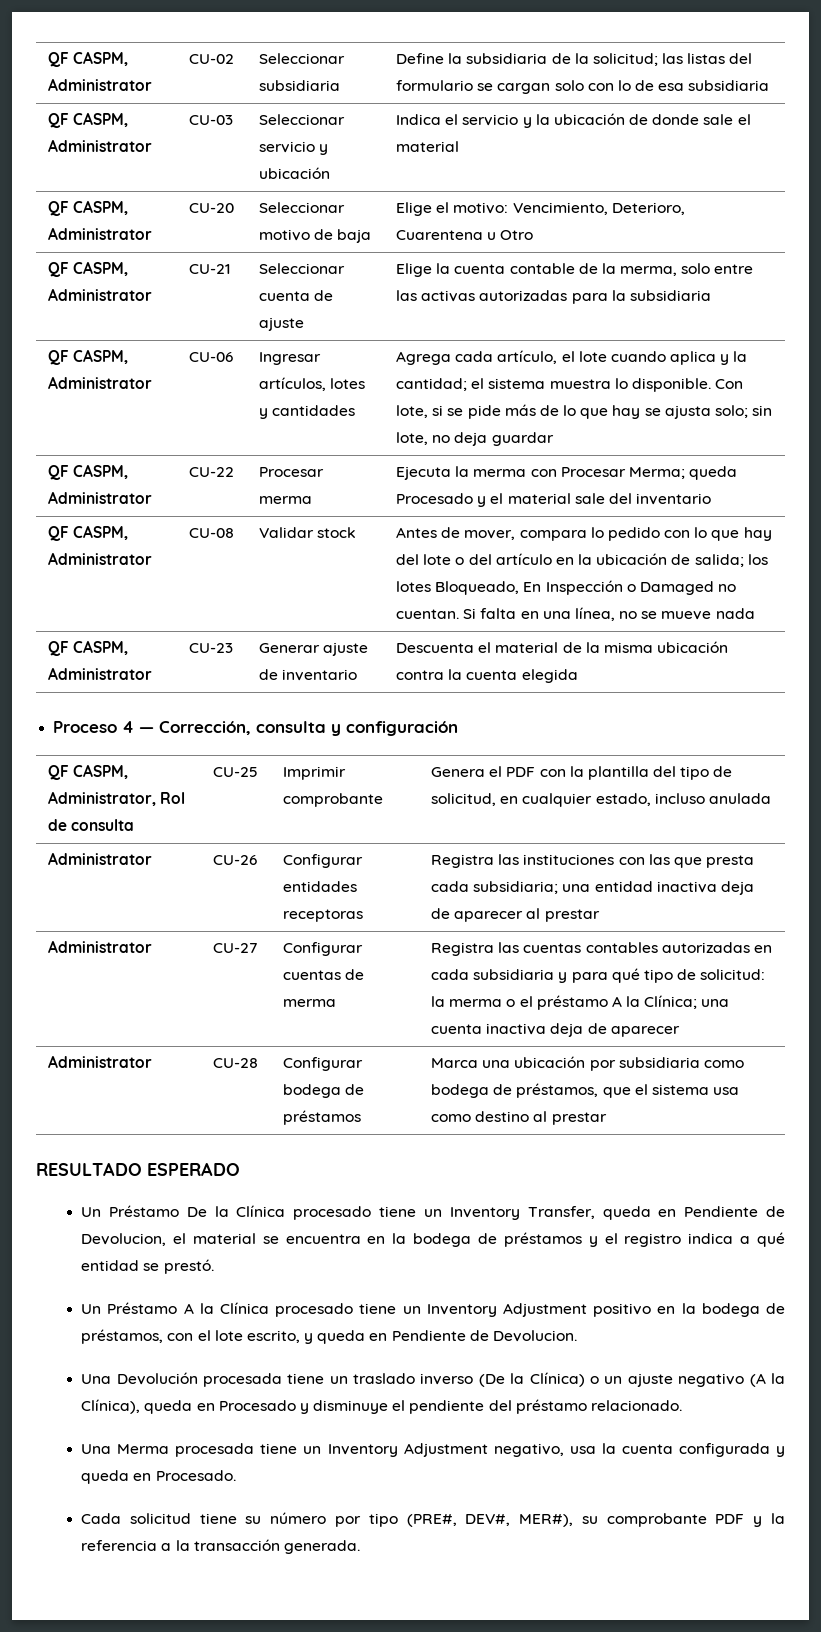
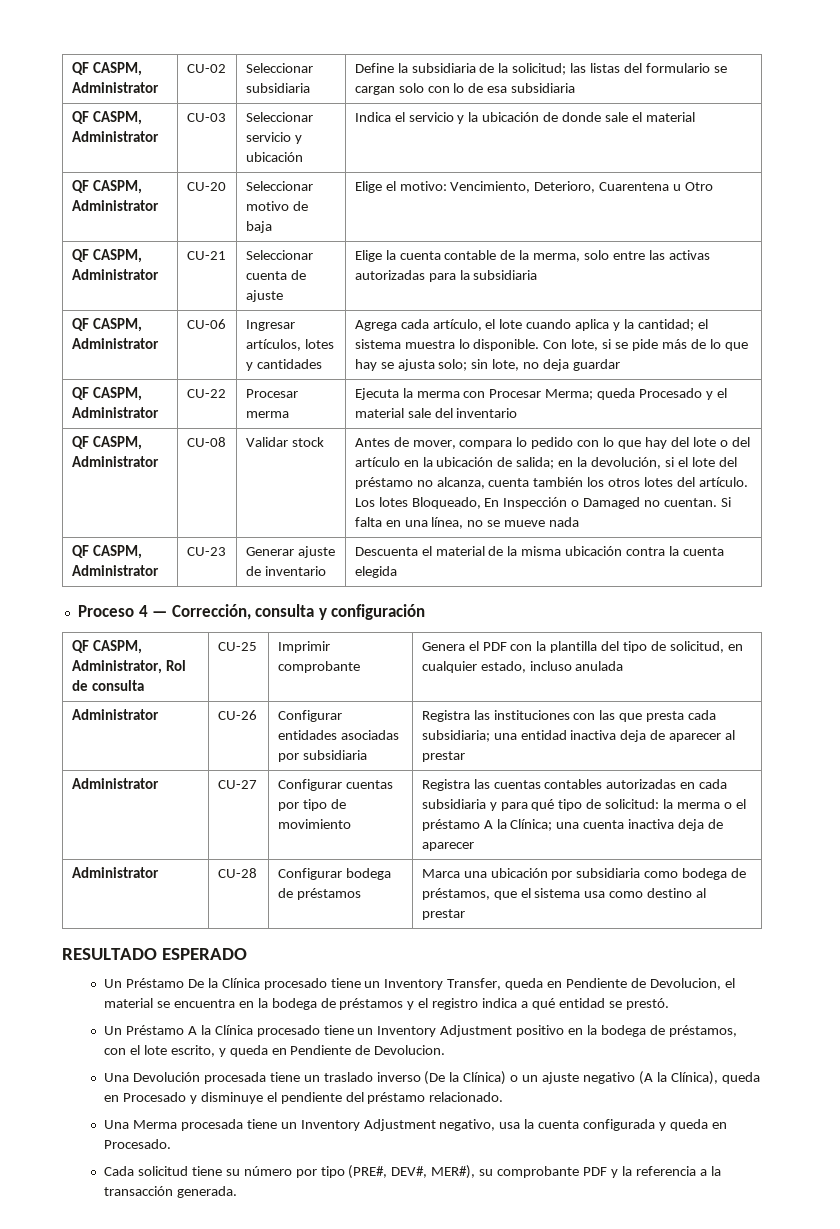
[747,554,768,565] los -> [558,457,737,469] [354,477,748,489] [354,498,375,507] en la devolución, si el lote del préstamo no alcanza, cuenta también los otros lotes del artículo. Los
[282,909,363,922] receptoras -> [340,730,399,740] [277,750,367,762] asociadas por subsidiaria
[345,969,365,980] [282,999,336,1007] de merma -> [277,799,346,811] [277,819,351,829] por tipo de movimiento

